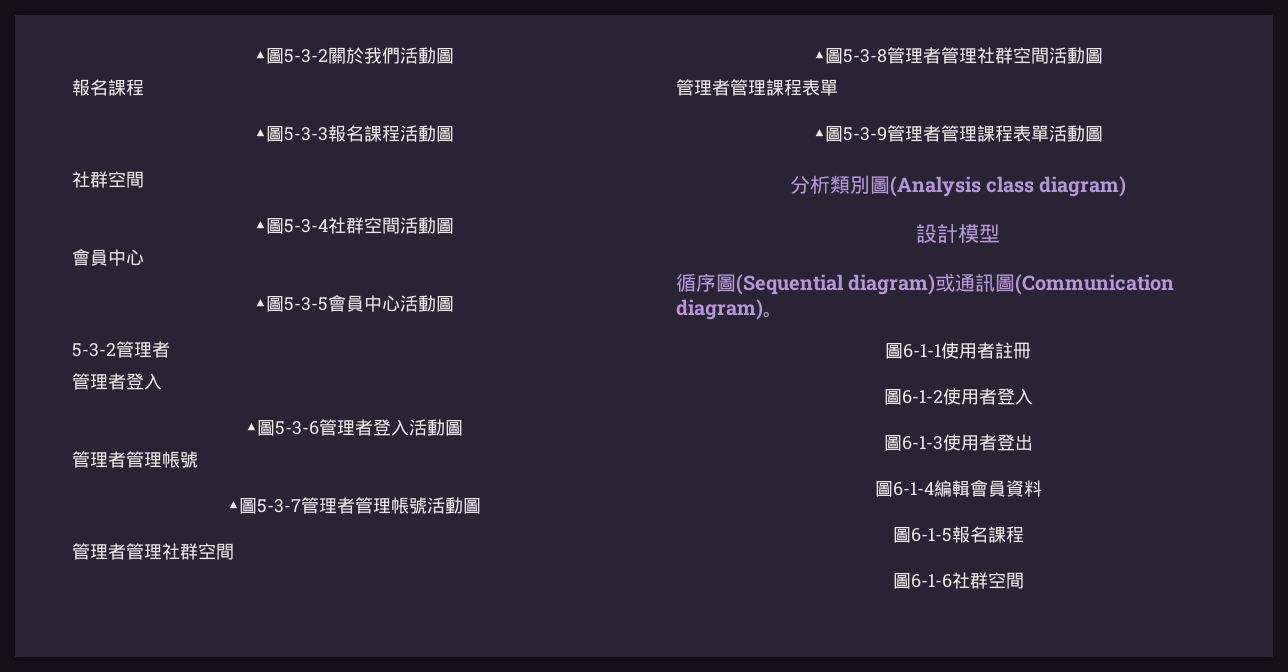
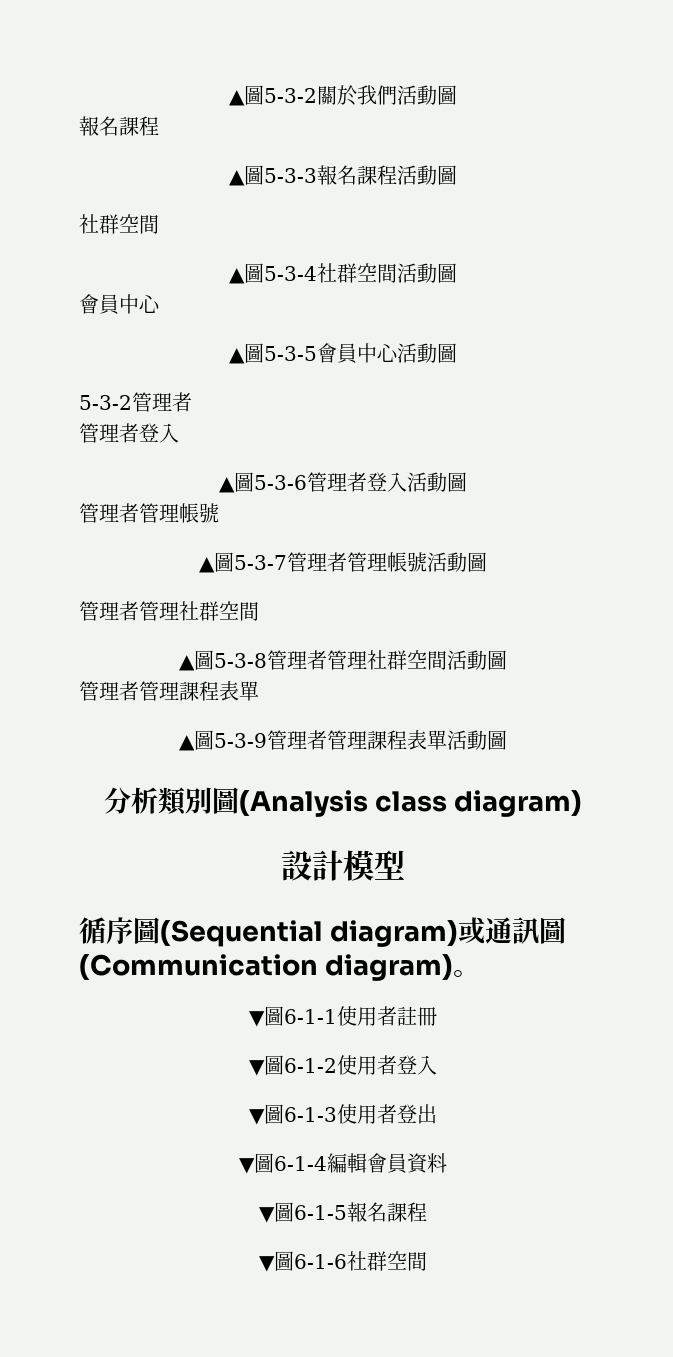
(783, 314) none -> [249,1011,265,1027] ▼
(1031, 350) none -> [249,1060,265,1076] ▼
(1033, 396) none -> [249,1109,265,1125] ▼
(1033, 442) none -> [239,1158,255,1174] ▼
(1042, 488) none -> [259,1207,275,1223] ▼
(1024, 534) none -> [259,1256,275,1272] ▼

